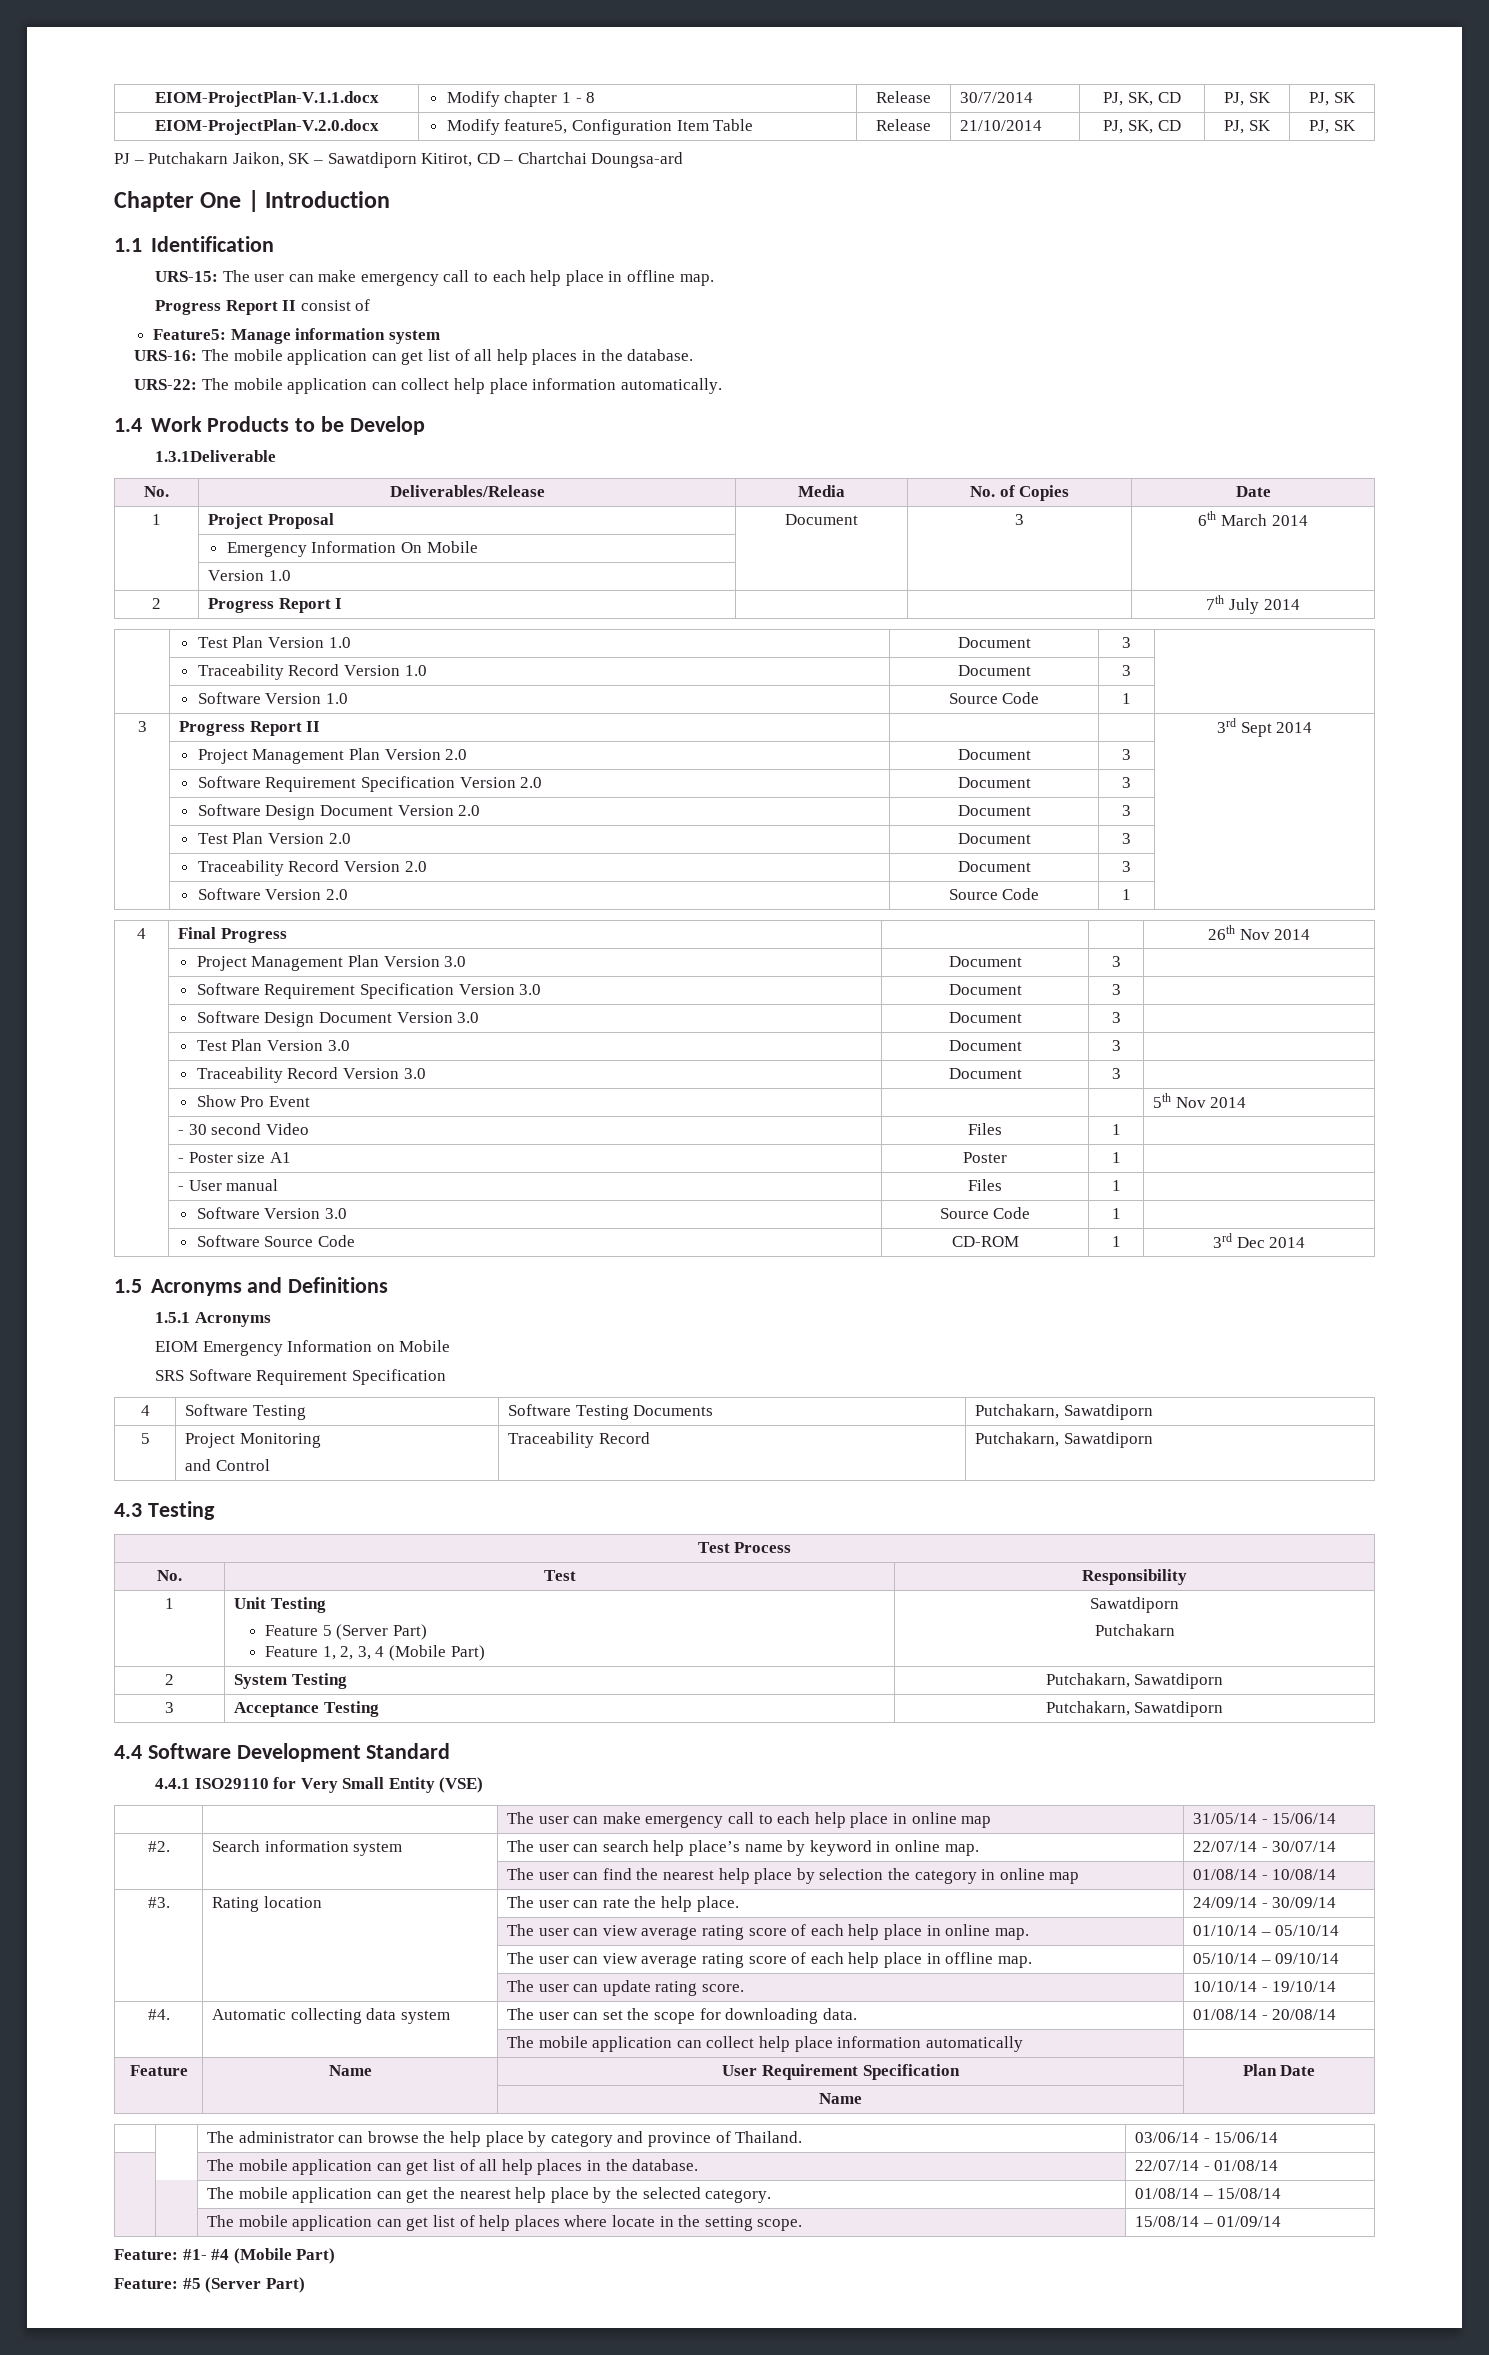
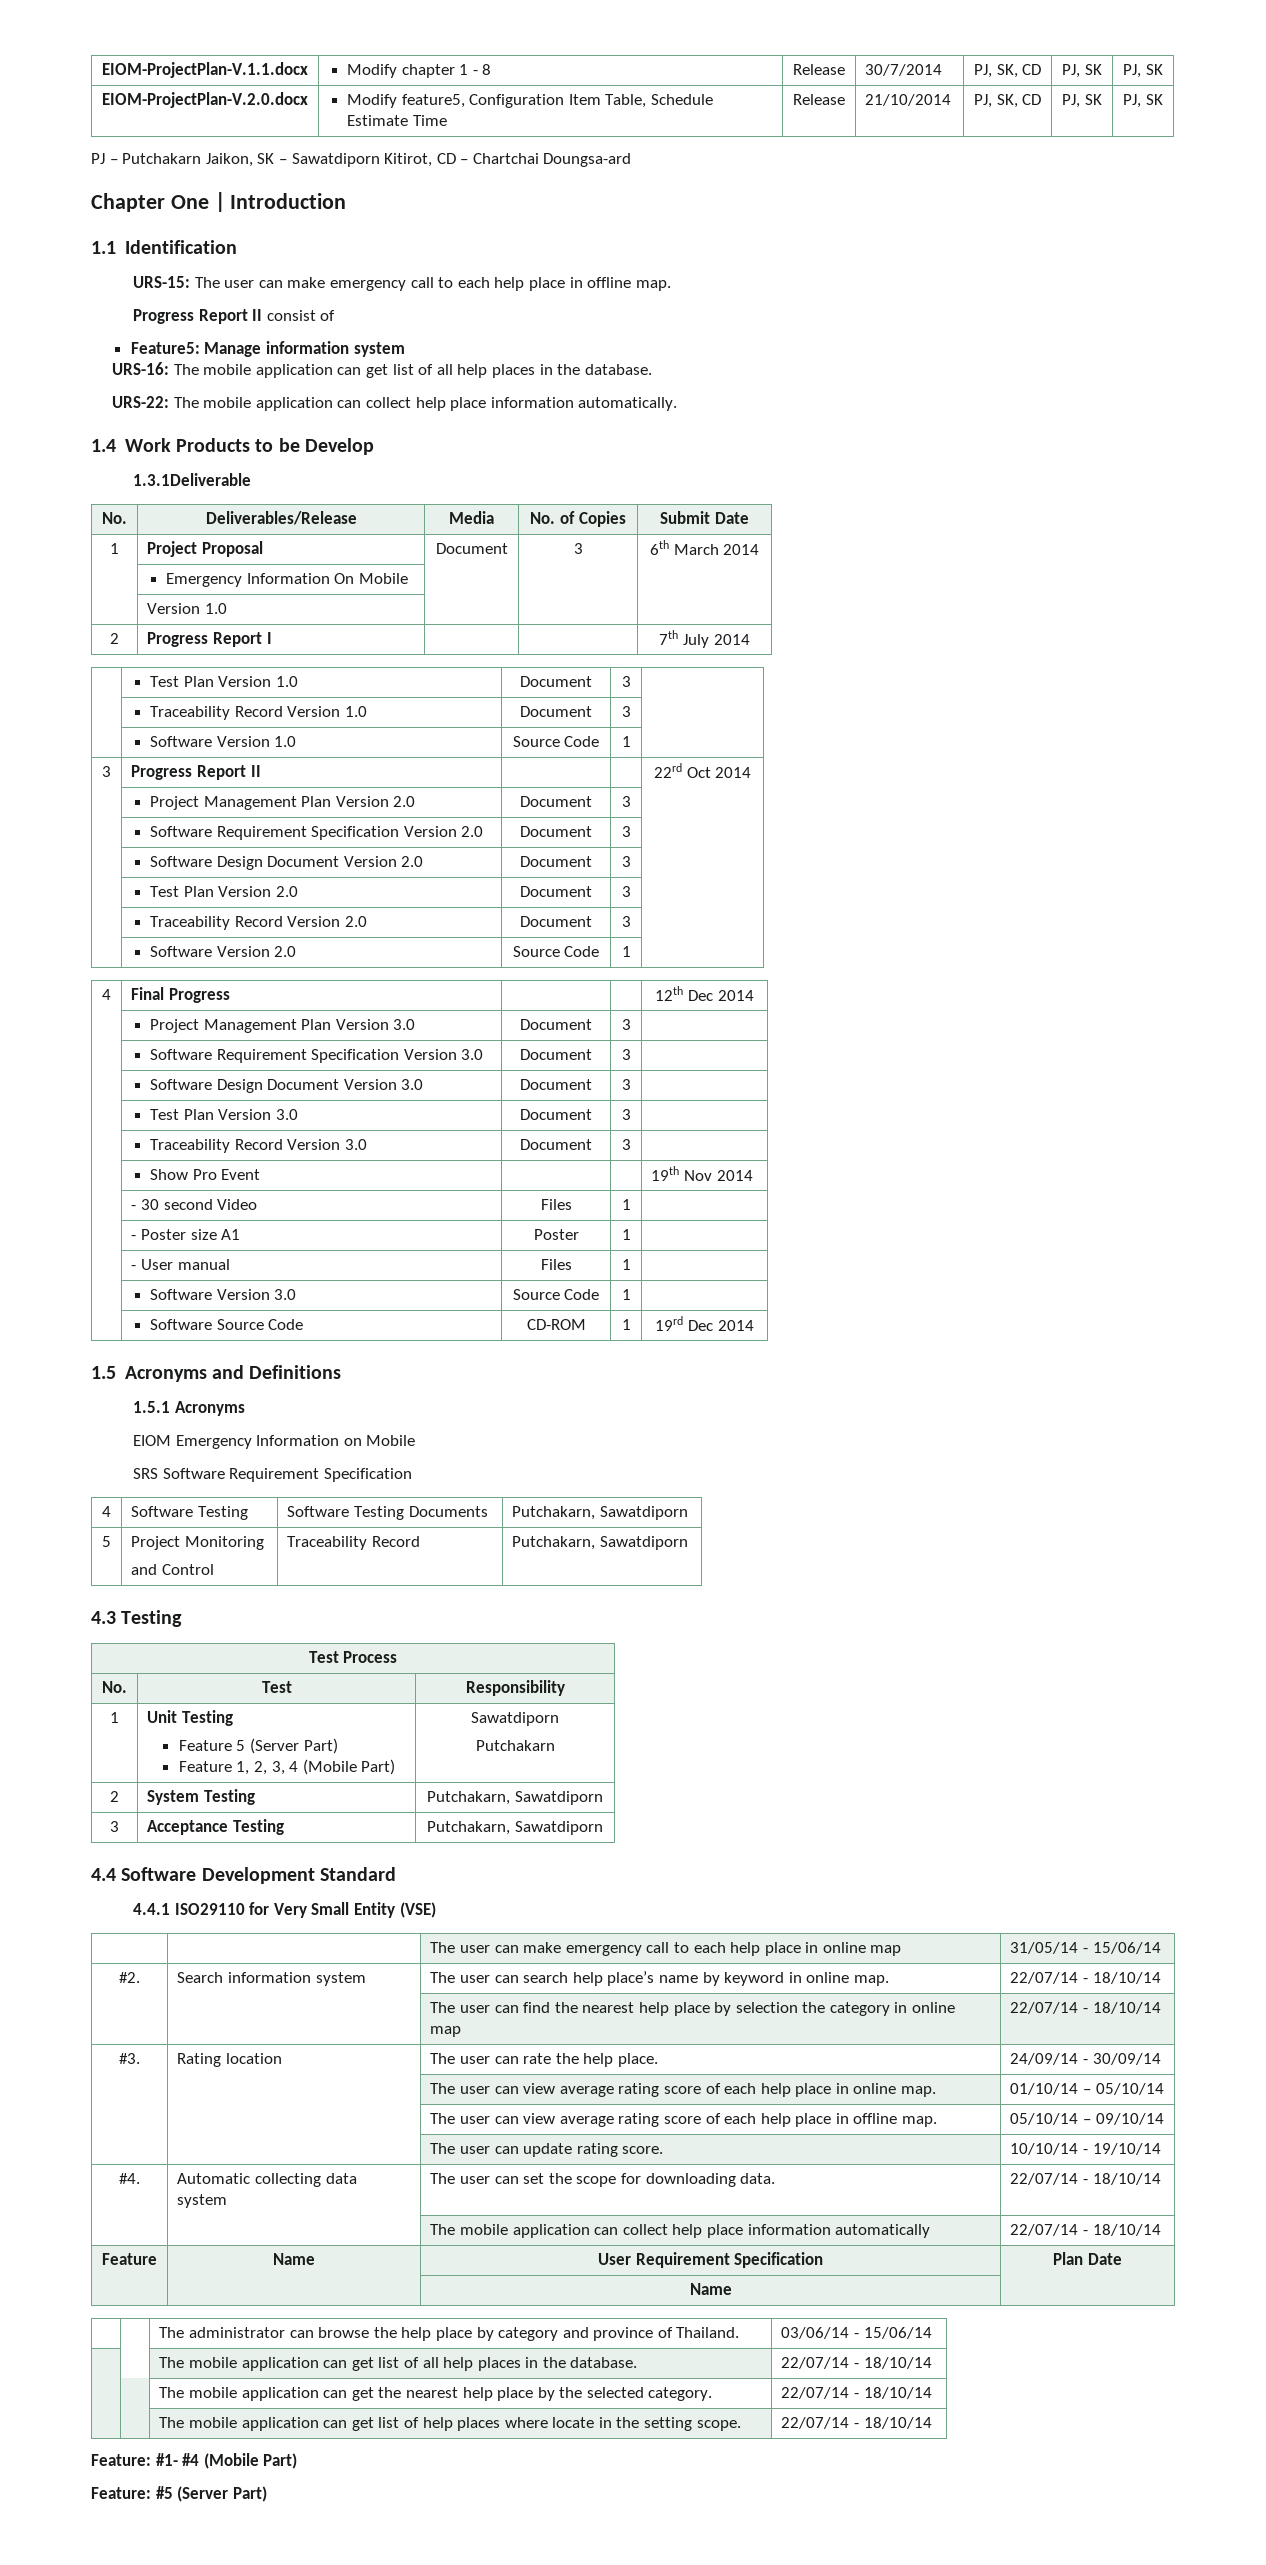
[713,119,754,131] Table -> [605,94,714,108] [347,115,447,126] Table, Schedule Estimate Time
(1070, 493) none -> [660,511,711,524] Submit
[1216,718,1272,737] 3rd Sept -> [653,763,711,778] 22rd Oct
[1207,925,1270,940] 26th Nov -> [655,986,713,1001] 12th Dec
[1153,1093,1172,1108] 5th -> [651,1166,680,1181] 19th
[1212,1233,1232,1248] 3rd -> [655,1316,684,1331] 19rd
[1272,1841,1337,1852] 30/07/14 -> [1092,1972,1161,1984] 18/10/14
[1193,1869,1337,1880] 01/08/14 - 10/08/14 -> [1010,2002,1161,2014] 22/07/14 - 18/10/14
[1193,2009,1337,2020] 01/08/14 - 20/08/14 -> [1010,2173,1161,2185] 22/07/14 - 18/10/14
(1023, 2044) none -> [1010,2224,1161,2236] 22/07/14 - 18/10/14
[1214,2160,1279,2171] 01/08/14 -> [863,2357,932,2369] 18/10/14
[1135,2188,1282,2199] 01/08/14 – 15/08/14 -> [781,2387,932,2399] 22/07/14 - 18/10/14
[1135,2216,1282,2227] 15/08/14 – 01/09/14 -> [781,2417,932,2429] 22/07/14 - 18/10/14

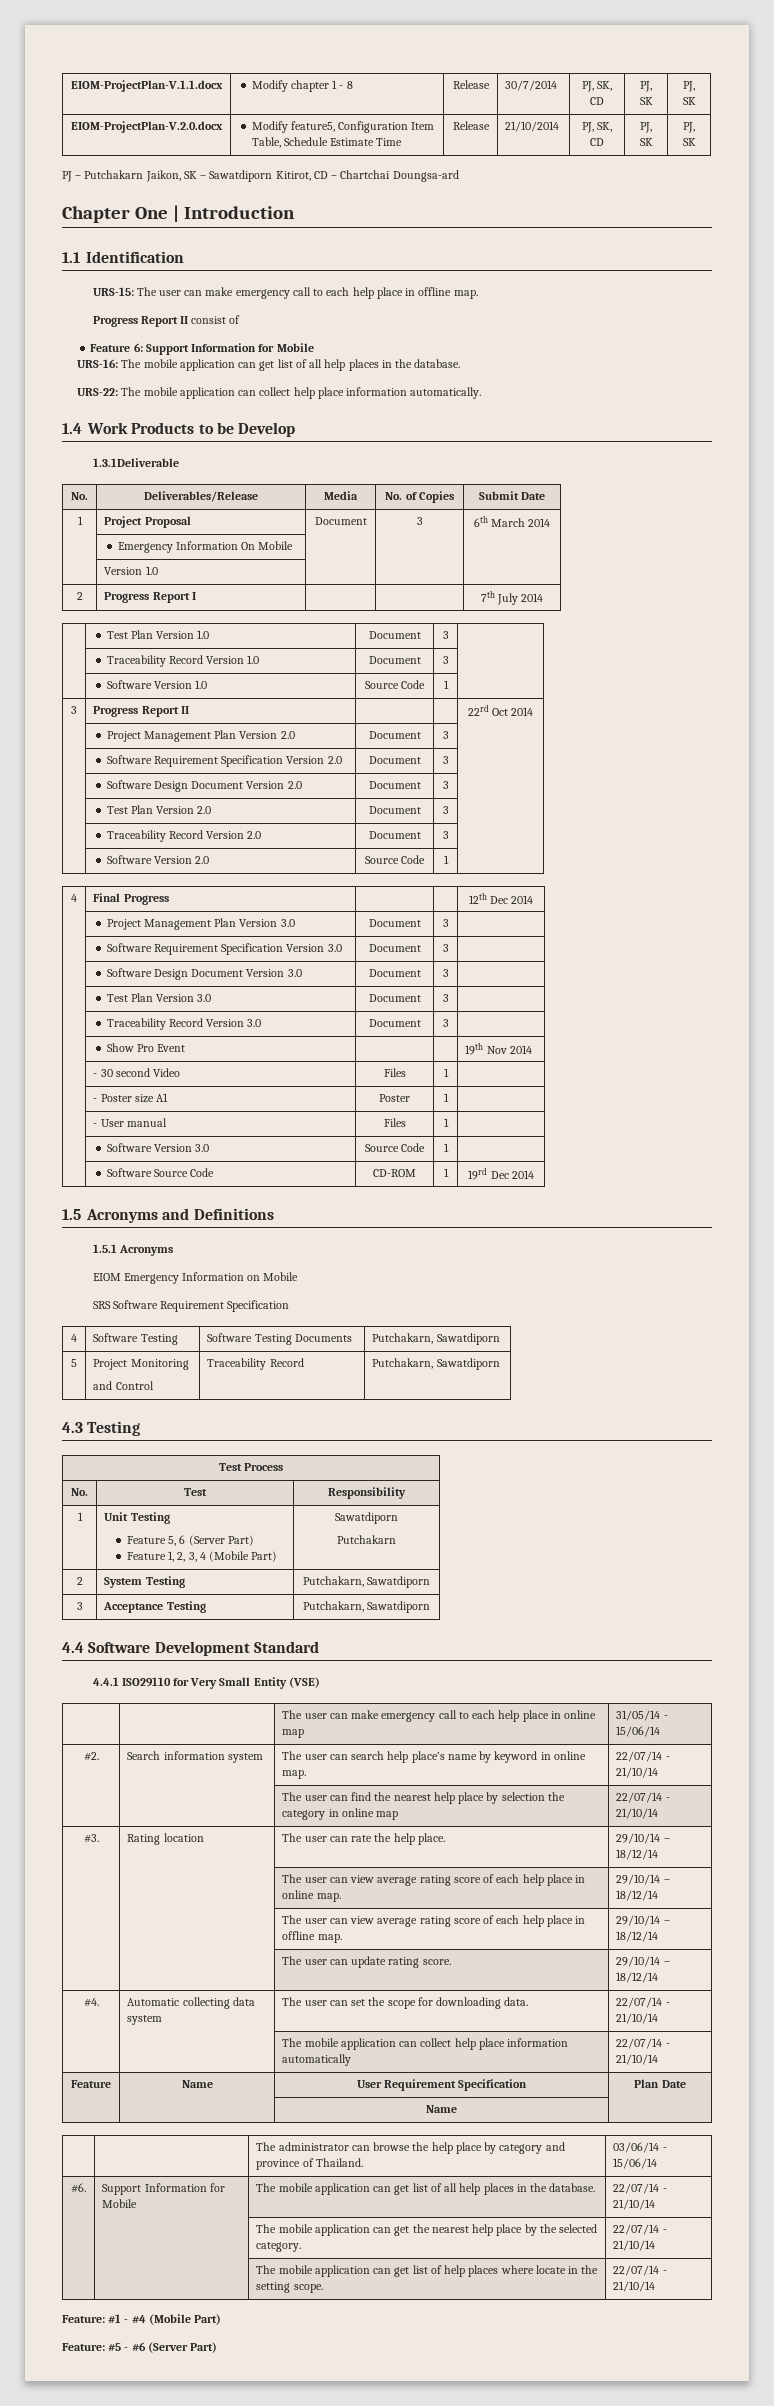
[130,341,405,357] Feature5: Manage information system -> [90,343,314,355] Feature 6: Support Information for Mobile
[236,1740,246,1751] 5 -> [168,1535,186,1546] 5, 6
[1092,1972,1161,1984] 18/10/14 -> [616,1767,659,1778] 21/10/14
[1092,2002,1161,2014] 18/10/14 -> [616,1808,659,1819] 21/10/14
[1010,2053,1161,2065] 24/09/14 - 30/09/14 -> [616,1833,670,1844] [616,1849,659,1860] 29/10/14 – 18/12/14
[1010,2083,1164,2095] 01/10/14 – 05/10/14 -> [616,1874,670,1885] [616,1890,659,1901] 29/10/14 – 18/12/14
[1010,2113,1164,2125] 05/10/14 – 09/10/14 -> [616,1915,670,1926] [616,1931,659,1942] 29/10/14 – 18/12/14
[1010,2143,1161,2155] 10/10/14 - 19/10/14 -> [616,1956,670,1967] [616,1972,659,1983] 29/10/14 – 18/12/14
[1092,2173,1161,2185] 18/10/14 -> [616,2013,659,2024] 21/10/14
[1092,2224,1161,2236] 18/10/14 -> [616,2054,659,2065] 21/10/14
(932, 2333) | -> [71,2183,86,2193] [102,2183,225,2195] [102,2199,138,2208] #6. | Support Information for Mobile
[863,2357,932,2369] 18/10/14 -> [613,2199,656,2210] 21/10/14
[863,2387,932,2399] 18/10/14 -> [613,2240,656,2251] 21/10/14
[863,2417,932,2429] [91,2453,178,2466] 18/10/14 // Feature: #1- -> [613,2281,656,2292] [62,2314,129,2323] 21/10/14 // Feature: #1 -
(173, 2492) none -> [124,2342,146,2351] - #6

